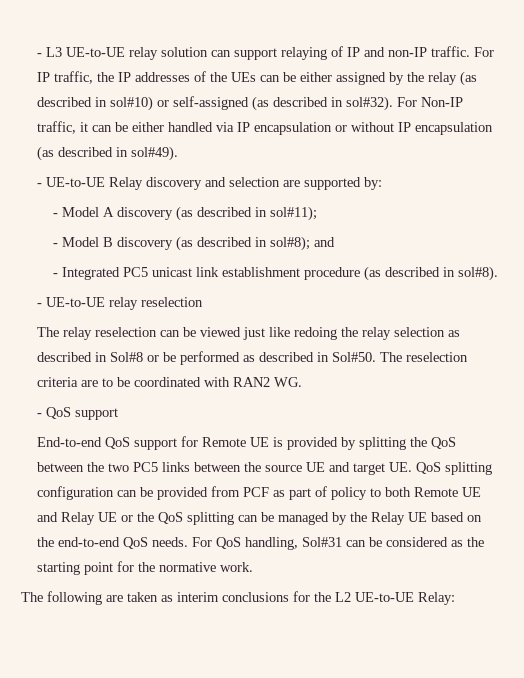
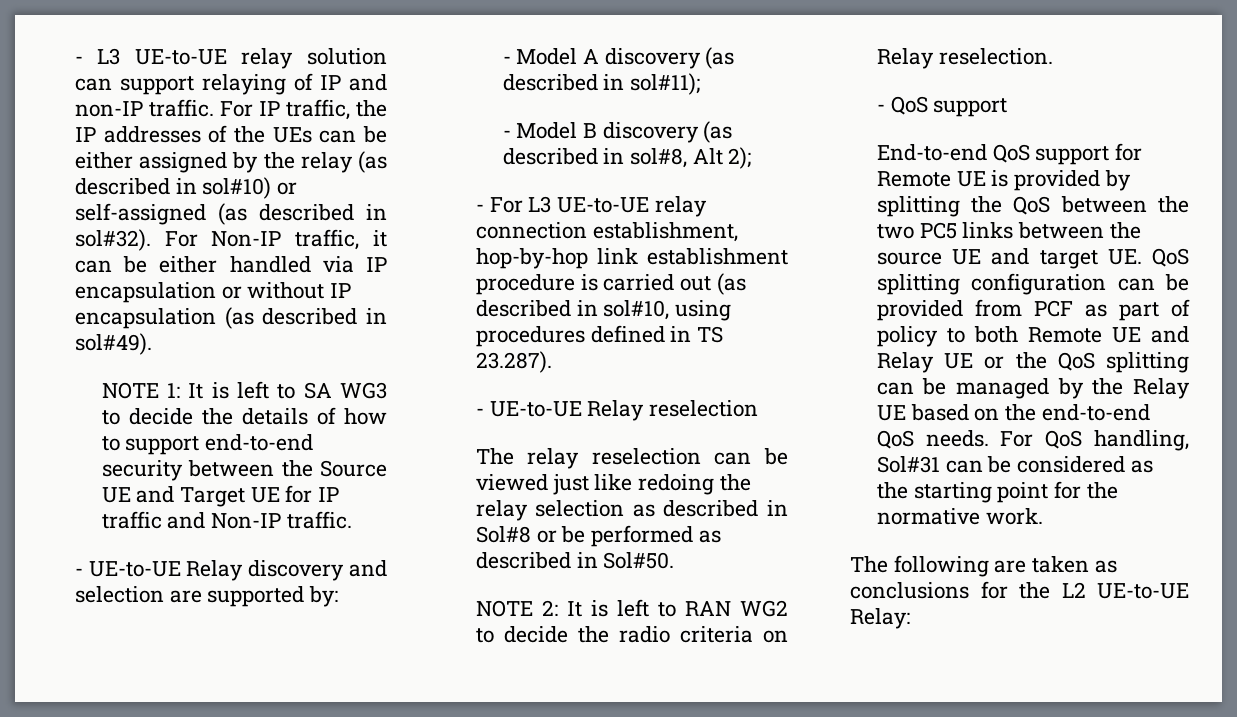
(179, 153) none -> [101,381,387,399] [101,407,387,425] [101,434,314,455] [101,460,387,481] [101,485,340,507] [101,511,352,529] // NOTE 1: It is left to SA WG3 to decide the details of how to support end-to-end security between the Source UE and Target UE for IP traffic and Non-IP traffic.
[270,236,336,251] [53,266,499,281] [37,297,139,310] sol#8); and // - Integrated PC5 unicast link establishment procedure (as described in sol#8). // - UE-to-UE relay -> [630,147,752,169] [475,196,707,217] [475,222,738,242] [475,248,788,269] [475,273,746,295] [475,300,731,321] [475,325,723,347] [475,351,552,373] [475,400,645,421] sol#8, Alt 2); // - For L3 UE-to-UE relay connection establishment, hop-by-hop link establishment procedure is carried out (as described in sol#10, using procedures defined in TS 23.287). // - UE-to-UE Relay
[380,352,469,362] [37,377,303,387] The reselection criteria are to be coordinated with RAN2 WG. -> [475,599,788,617] [475,626,788,643] [876,48,1053,69] // NOTE 2: It is left to RAN WG2 to decide the radio criteria on Relay reselection.
[177,592,219,602] interim -> (1117, 566) none

